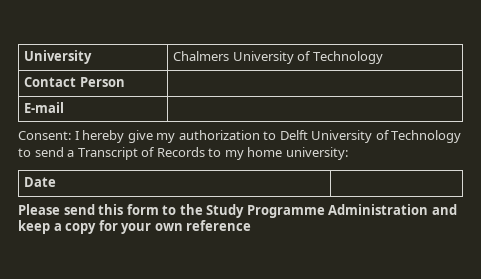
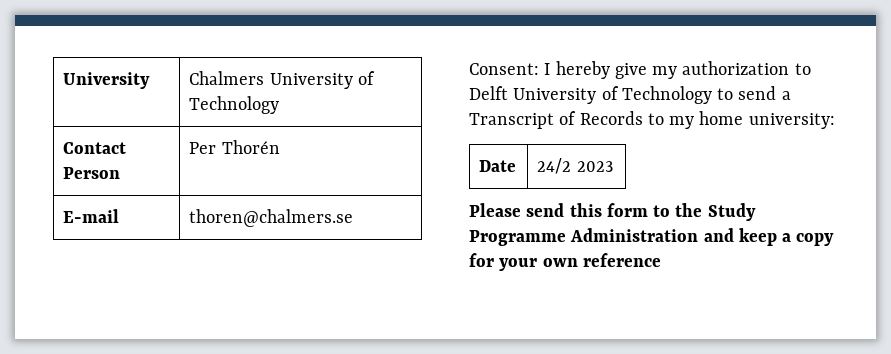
(125, 82) none -> [189,140,280,154] Per Thorén
(65, 107) none -> [189,209,354,227] thoren@chalmers.se
(57, 182) none -> [537,158,613,174] 24/2 2023

